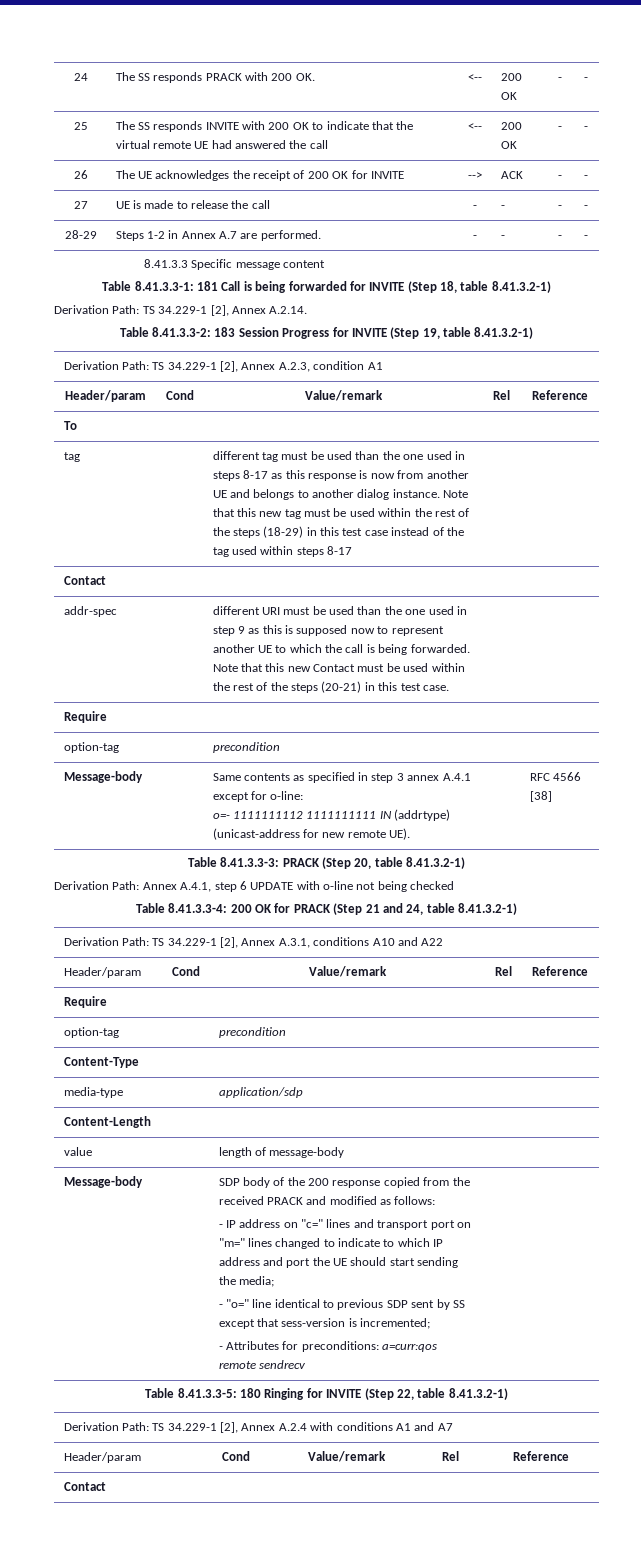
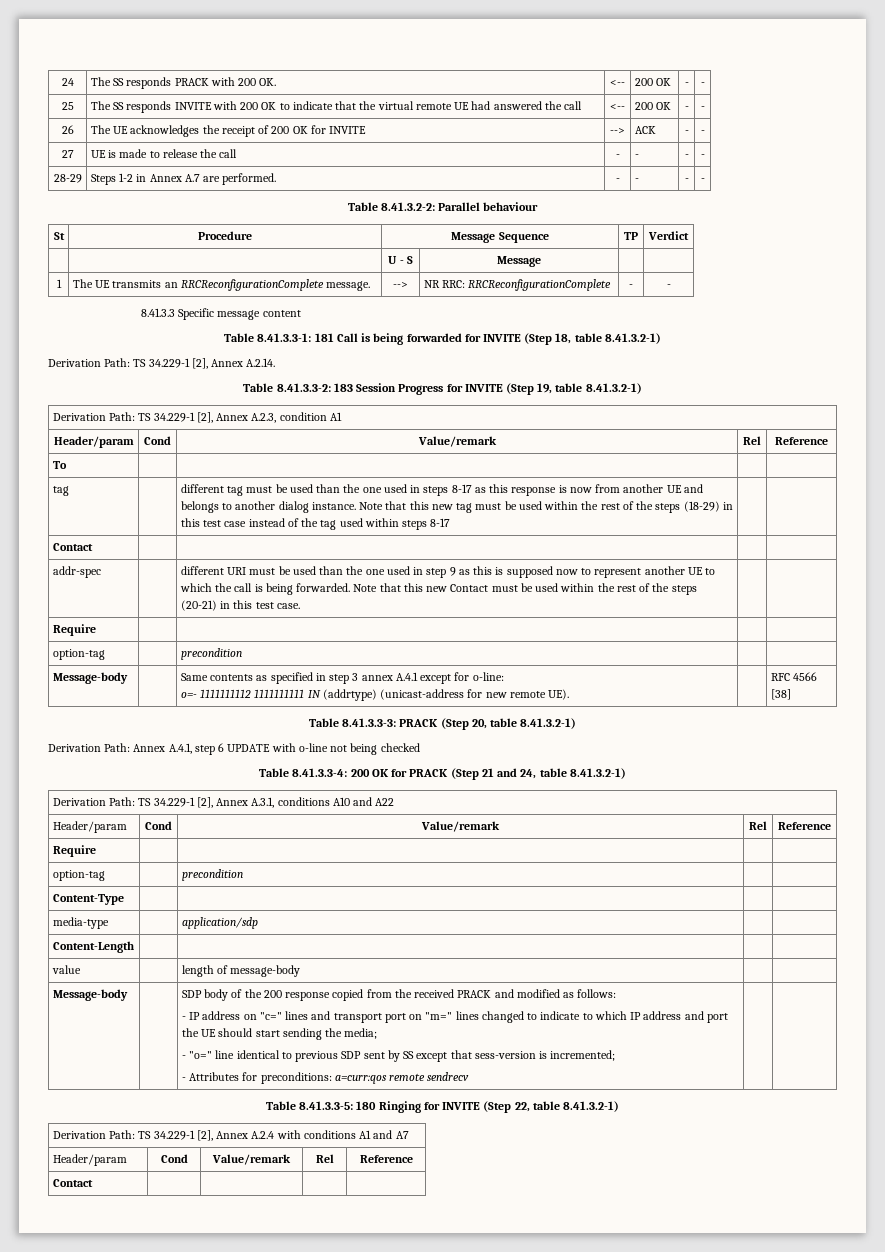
(588, 237) none -> [347,202,539,211] [53,232,65,240] [198,231,252,240] [451,232,549,243] [624,232,638,240] [648,231,689,240] [388,256,413,264] [497,256,541,267] [56,279,62,288] [72,279,371,291] [393,282,408,288] [423,279,612,291] [629,284,633,288] [666,284,671,288] // Table 8.41.3.2-2: Parallel behaviour // St | Procedure | Message Sequence | TP | Verdict // | | U - S | Message | | // 1 | The UE transmits an RRCReconfigurationComplete message. | --> | NR RRC: RRCReconfigurationComplete | - | -

